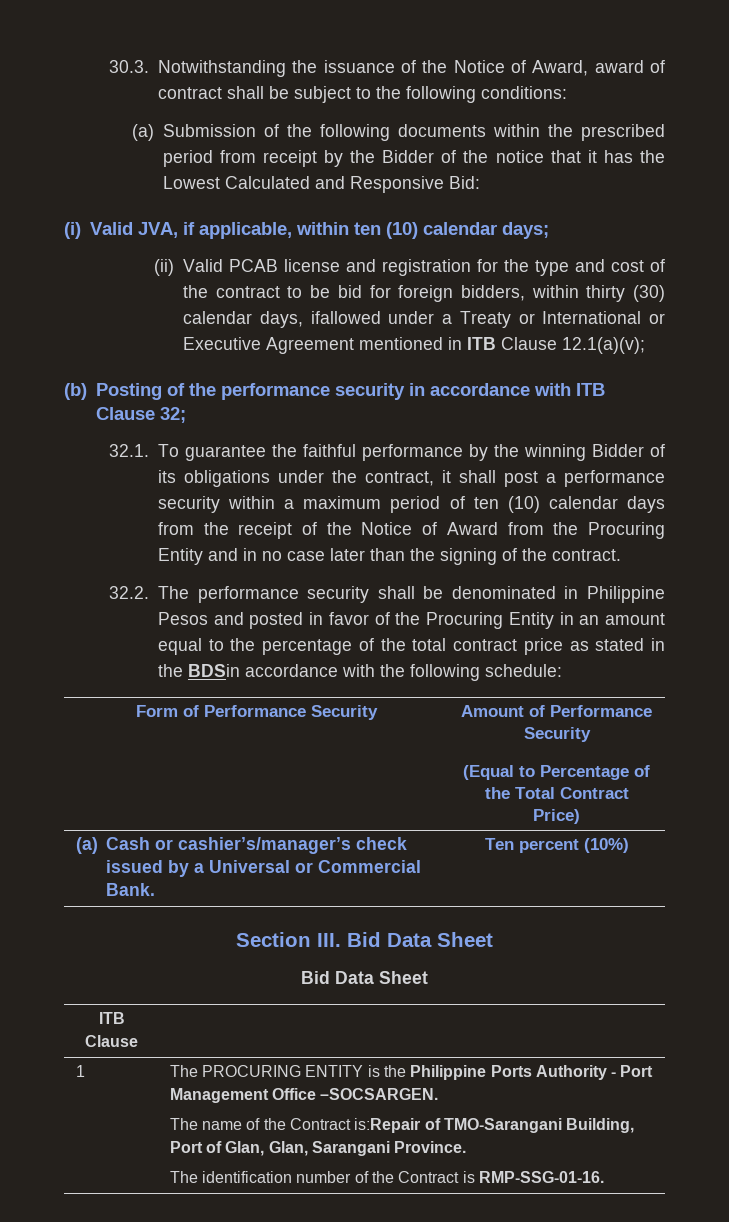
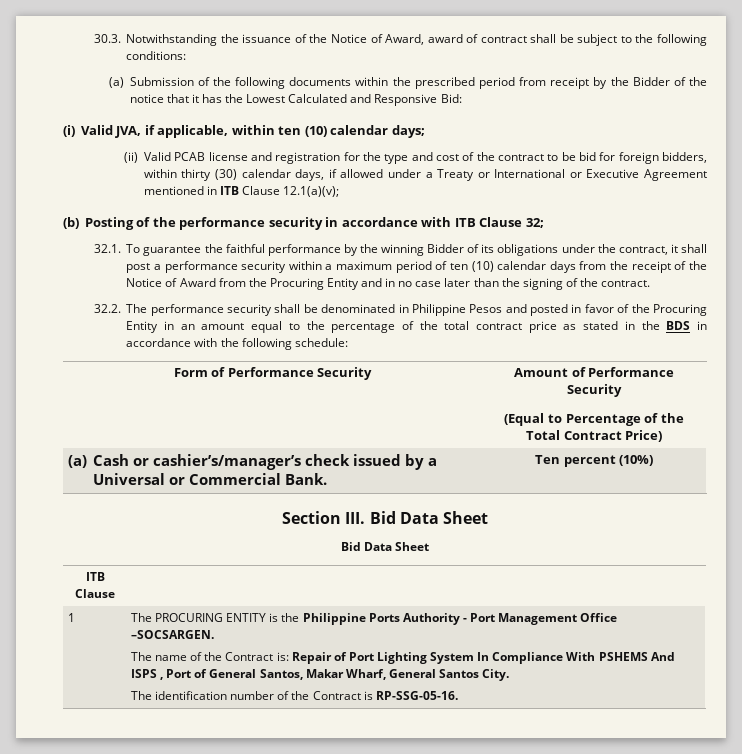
[310,311,381,324] ifallowed -> [328,169,384,178] if allowed
[187,664,240,677] BDSin -> [666,321,707,330] BDS in
[354,1118,635,1133] [169,1141,467,1156] is:Repair of TMO-Sarangani Building, Port of Glan, Glan, Sarangani Province. -> [276,652,675,664] [131,669,510,681] is: Repair of Port Lighting System In Compliance With PSHEMS And ISPS , Port of General Santos, Makar Wharf, General Santos City.
[478,1171,604,1183] RMP-SSG-01-16. -> [375,691,458,700] RP-SSG-05-16.

